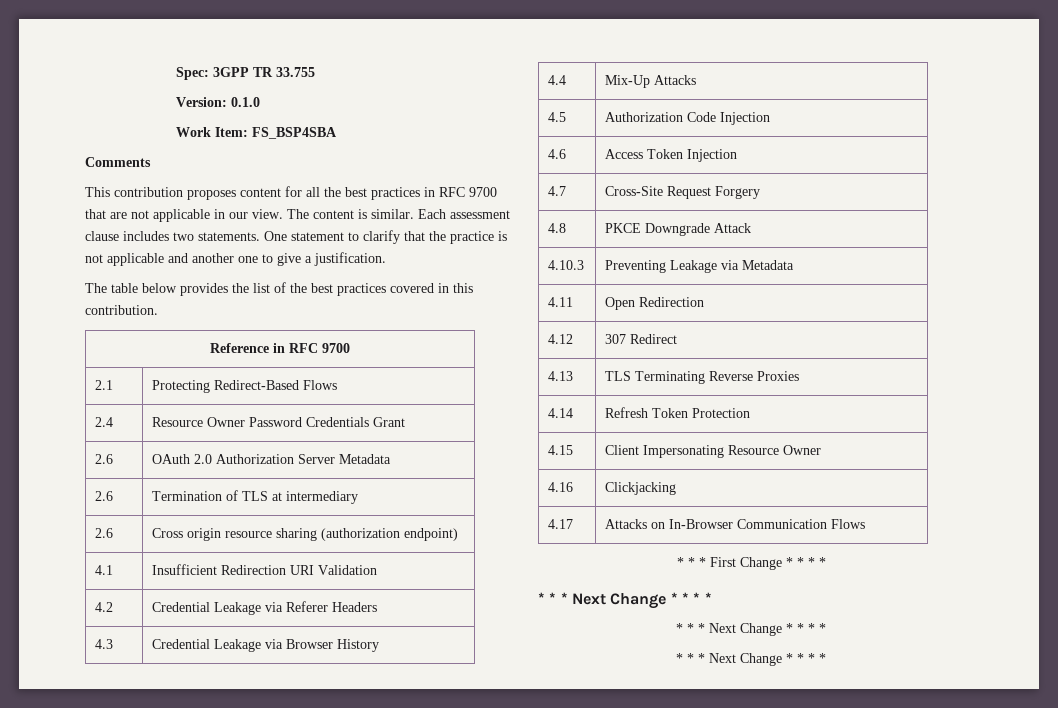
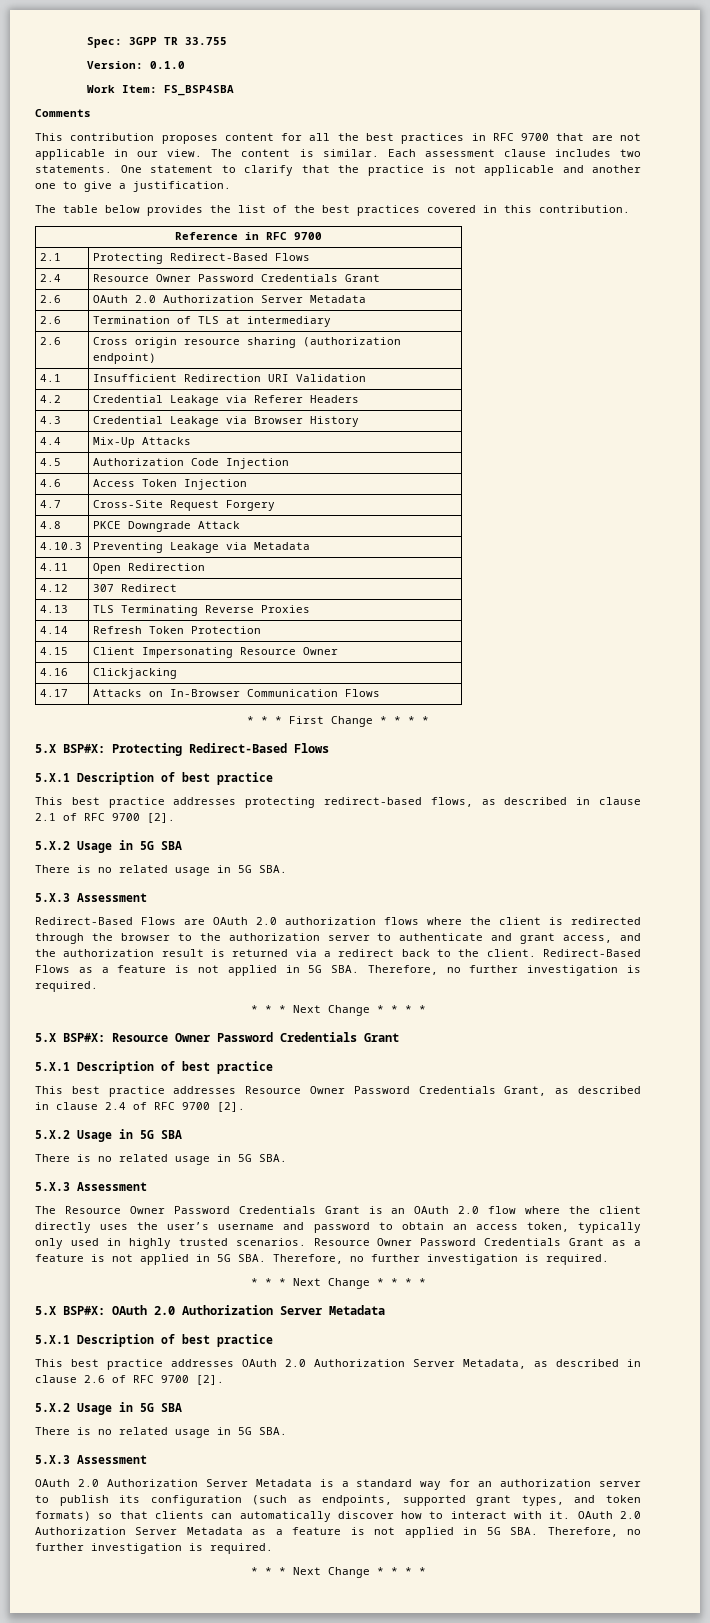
[538,592,712,609] [676,623,826,636] [676,653,826,666] * * * Next Change * * * * // * * * Next Change * * * * // * * * Next Change * * * * -> [35,743,329,756] [35,772,273,785] [35,797,641,808] [35,813,175,823] [35,840,182,853] [35,865,287,876] [35,893,147,902] [35,917,641,925] [35,933,641,944] [35,949,641,957] [35,965,641,976] [35,981,98,992] [250,1005,426,1016] [35,1032,399,1042] [35,1061,273,1074] [35,1086,641,1097] [35,1102,245,1112] [35,1129,182,1142] [35,1154,287,1165] [35,1182,147,1191] [35,1206,641,1214] [35,1222,641,1233] [35,1238,641,1249] [35,1254,609,1265] [250,1278,426,1289] [35,1305,385,1315] [35,1334,273,1347] [35,1359,641,1370] [35,1375,224,1385] [35,1402,182,1415] [35,1427,287,1438] [35,1455,147,1464] [35,1479,642,1490] [35,1495,641,1506] [35,1511,641,1522] [35,1527,641,1538] [35,1543,273,1554] [250,1567,426,1578] 5.X BSP#X: Protecting Redirect-Based Flows // 5.X.1 Description of best practice // This best practice addresses protecting redirect-based flows, as described in clause 2.1 of RFC 9700 [2]. // 5.X.2 Usage in 5G SBA // There is no related usage in 5G SBA. // 5.X.3 Assessment // Redirect-Based Flows are OAuth 2.0 authorization flows where the client is redirected through the browser to the authorization server to authenticate and grant access, and the authorization result is returned via a redirect back to the client. Redirect-Based Flows as a feature is not applied in 5G SBA. Therefore, no further investigation is required. // * * * Next Change * * * * // 5.X BSP#X: Resource Owner Password Credentials Grant // 5.X.1 Description of best practice // This best practice addresses Resource Owner Password Credentials Grant, as described in clause 2.4 of RFC 9700 [2]. // 5.X.2 Usage in 5G SBA // There is no related usage in 5G SBA. // 5.X.3 Assessment // The Resource Owner Password Credentials Grant is an OAuth 2.0 flow where the client directly uses the user’s username and password to obtain an access token, typically only used in highly trusted scenarios. Resource Owner Password Credentials Grant as a feature is not applied in 5G SBA. Therefore, no further investigation is required. // * * * Next Change * * * * // 5.X BSP#X: OAuth 2.0 Authorization Server Metadata // 5.X.1 Description of best practice // This best practice addresses OAuth 2.0 Authorization Server Metadata, as described in clause 2.6 of RFC 9700 [2]. // 5.X.2 Usage in 5G SBA // There is no related usage in 5G SBA. // 5.X.3 Assessment // OAuth 2.0 Authorization Server Metadata is a standard way for an authorization server to publish its configuration (such as endpoints, supported grant types, and token formats) so that clients can automatically discover how to interact with it. OAuth 2.0 Authorization Server Metadata as a feature is not applied in 5G SBA. Therefore, no further investigation is required. // * * * Next Change * * * *

